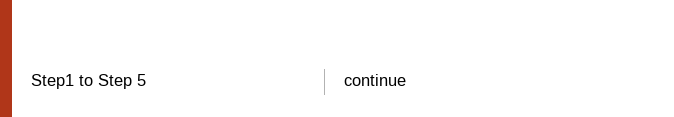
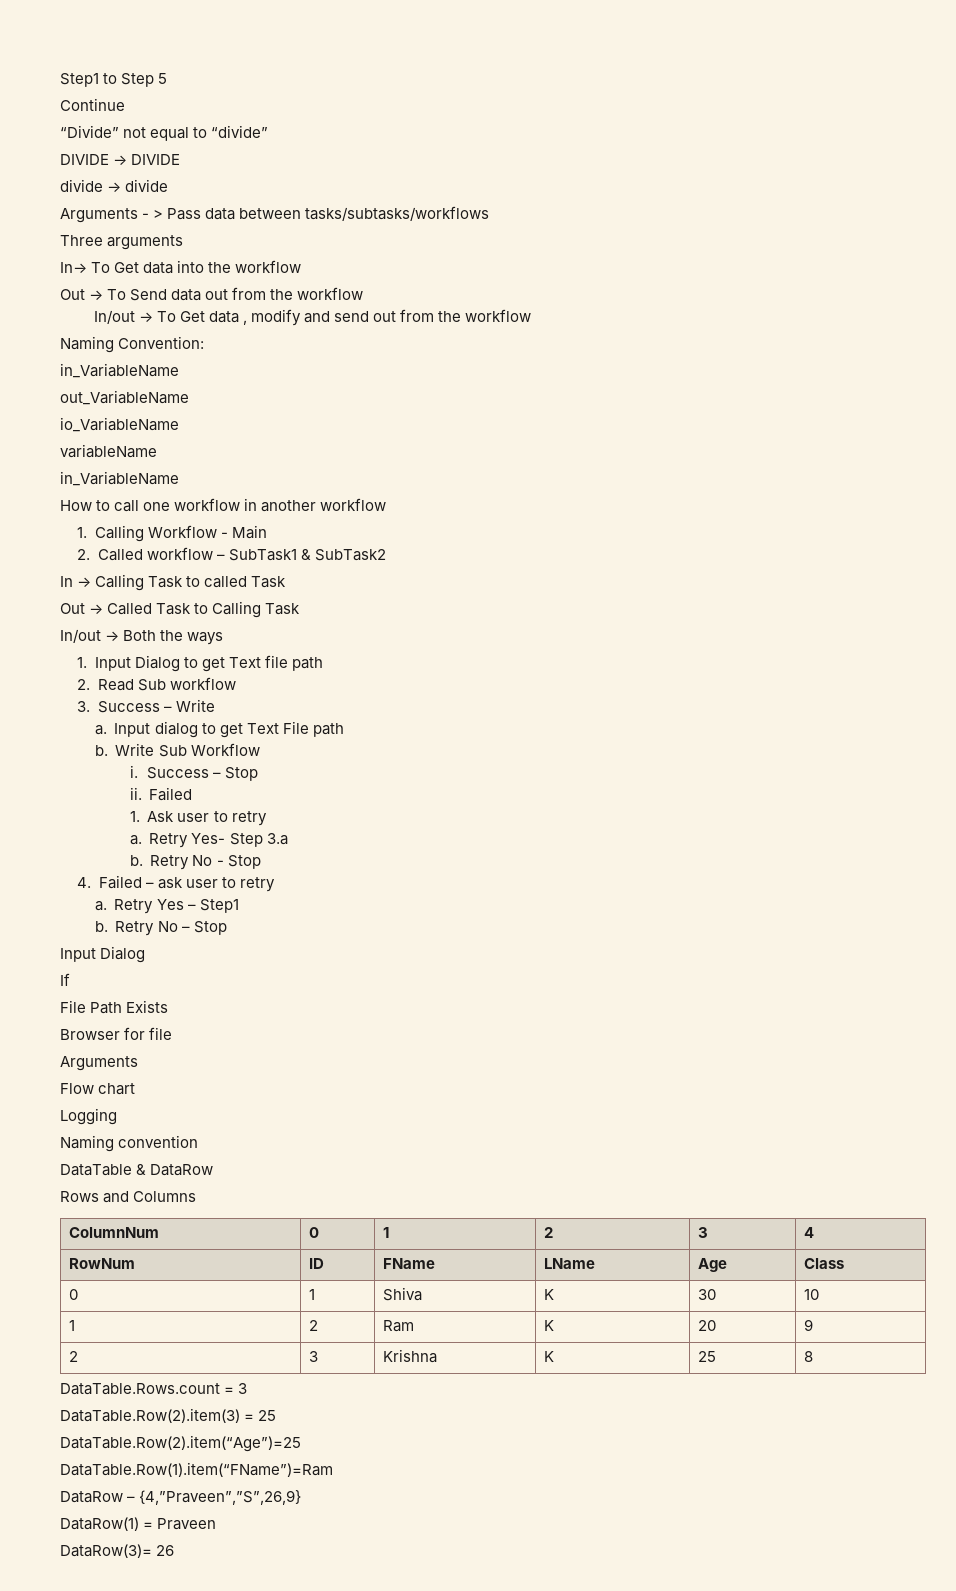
[344,74,406,86] continue -> [60,98,125,111] [60,125,269,141] [60,154,181,165] [60,179,169,192] [60,206,490,223] [60,235,184,250] [60,260,302,274] [60,287,364,301] [93,309,532,326] [60,336,205,353] [60,363,179,378] [60,390,189,405] [60,417,179,432] [60,444,157,458] [60,471,179,486] [60,498,387,512] [77,525,268,542] [77,547,387,561] [60,574,287,591] [60,601,301,618] [60,629,224,645] [77,655,324,672] [77,677,237,691] [77,699,216,713] [94,721,344,738] [94,743,260,757] [129,765,259,781] [129,787,193,801] [129,811,267,826] [129,833,288,848] [129,855,261,870] [77,875,276,892] [94,899,239,914] [94,921,227,936] [60,946,146,963] [60,973,70,986] [60,1000,169,1014] [60,1027,173,1040] [60,1056,138,1071] [60,1083,136,1095] [60,1108,117,1125] [60,1135,199,1152] [60,1164,214,1176] [60,1191,197,1203] [68,1227,159,1238] [308,1227,319,1238] [382,1227,389,1238] [543,1227,553,1238] [697,1227,708,1238] [803,1227,814,1238] [68,1258,135,1269] [308,1258,324,1269] [382,1258,435,1269] [543,1258,595,1269] [697,1258,727,1272] [803,1258,844,1269] [68,1289,78,1300] [308,1289,315,1300] [382,1287,422,1301] [543,1289,554,1300] [697,1289,716,1300] [803,1289,819,1300] [68,1320,75,1331] [308,1320,318,1331] [382,1320,414,1332] [543,1320,554,1331] [697,1320,716,1331] [803,1319,813,1331] [68,1351,78,1362] [308,1351,318,1362] [382,1349,437,1363] [543,1351,554,1362] [697,1351,716,1362] [803,1351,813,1362] [60,1383,248,1395] [60,1408,277,1423] [60,1435,301,1452] [60,1462,333,1477] [60,1490,302,1505] [60,1517,217,1531] [60,1544,175,1558] Continue // “Divide” not equal to “divide” // DIVIDE → DIVIDE // divide → divide // Arguments - > Pass data between tasks/subtasks/workflows // Three arguments // In→ To Get data into the workflow // Out → To Send data out from the workflow // In/out → To Get data , modify and send out from the workflow // Naming Convention: // in_VariableName // out_VariableName // io_VariableName // variableName // in_VariableName // How to call one workflow in another workflow // 1. Calling Workflow - Main // 2. Called workflow – SubTask1 & SubTask2 // In → Calling Task to called Task // Out → Called Task to Calling Task // In/out → Both the ways // 1. Input Dialog to get Text file path // 2. Read Sub workflow // 3. Success – Write // a. Input dialog to get Text File path // b. Write Sub Workflow // i. Success – Stop // ii. Failed // 1. Ask user to retry // a. Retry Yes- Step 3.a // b. Retry No - Stop // 4. Failed – ask user to retry // a. Retry Yes – Step1 // b. Retry No – Stop // Input Dialog // If // File Path Exists // Browser for file // Arguments // Flow chart // Logging // Naming convention // DataTable & DataRow // Rows and Columns // ColumnNum | 0 | 1 | 2 | 3 | 4 // RowNum | ID | FName | LName | Age | Class // 0 | 1 | Shiva | K | 30 | 10 // 1 | 2 | Ram | K | 20 | 9 // 2 | 3 | Krishna | K | 25 | 8 // DataTable.Rows.count = 3 // DataTable.Row(2).item(3) = 25 // DataTable.Row(2).item(“Age”)=25 // DataTable.Row(1).item(“FName”)=Ram // DataRow – {4,”Praveen”,”S”,26,9} // DataRow(1) = Praveen // DataRow(3)= 26

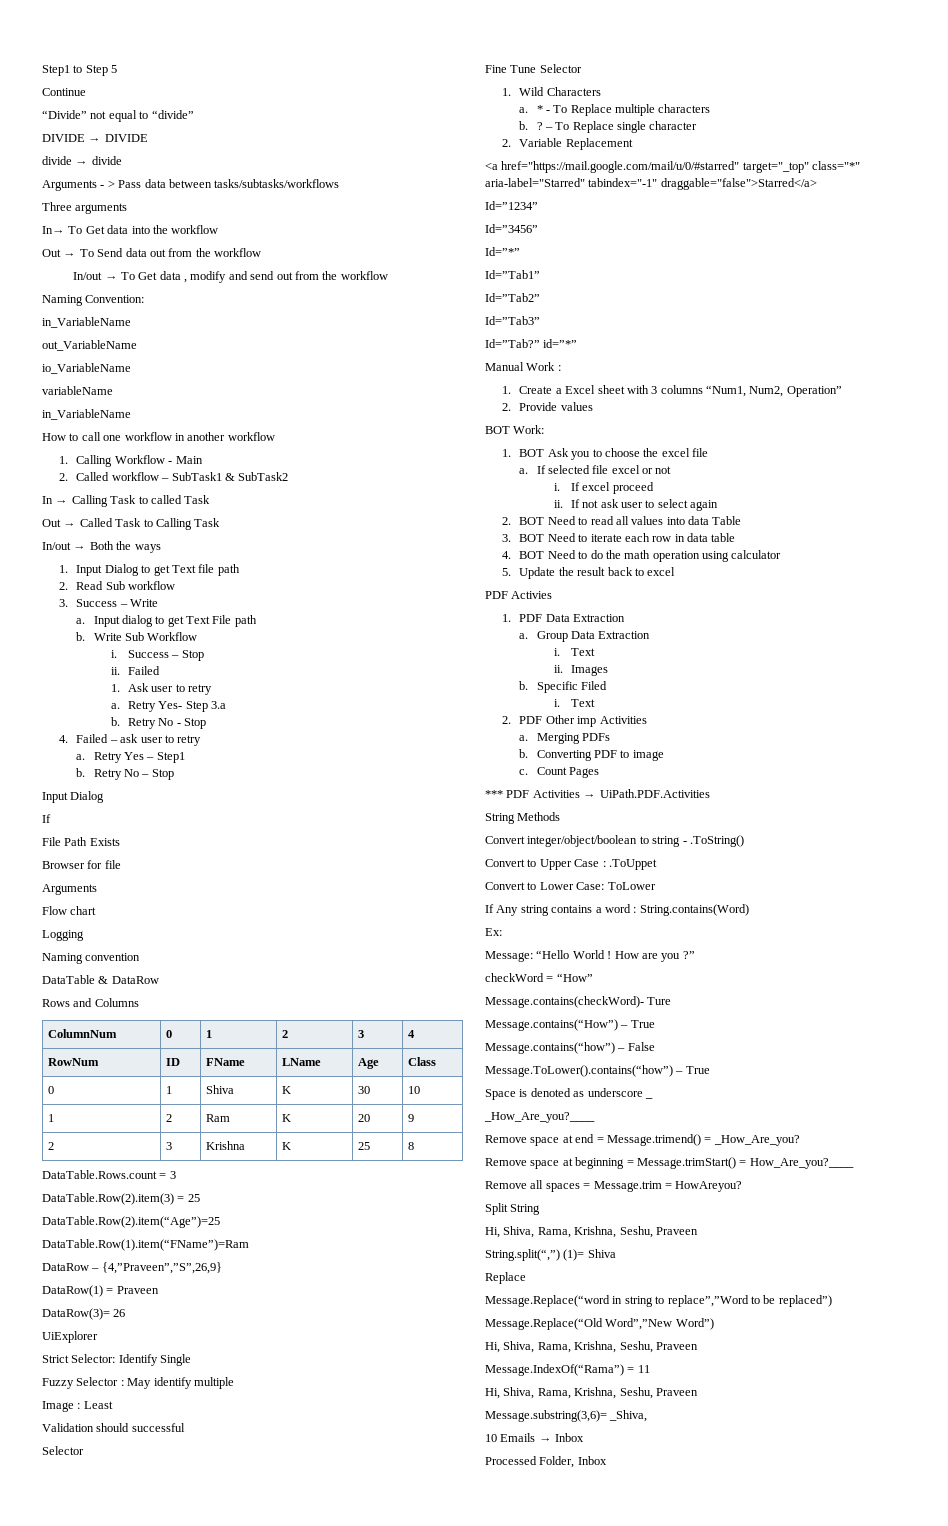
(175, 1550) none -> [42,1331,98,1343] [42,1354,192,1366] [42,1377,234,1389] [42,1401,113,1412] [42,1423,185,1432] [42,1446,84,1455] [485,64,582,73] [502,87,601,96] [519,104,711,116] [519,121,698,133] [502,138,633,150] [485,161,861,173] [485,178,817,190] [485,201,538,210] [485,224,538,233] [485,247,520,256] [485,270,540,279] [485,293,540,302] [485,316,540,325] [485,339,578,348] [485,362,561,371] [502,385,842,397] [502,402,593,411] [485,425,545,434] [502,448,708,460] [519,465,672,474] [553,482,654,494] [553,499,719,511] [502,516,742,525] [502,533,736,542] [502,550,782,562] [502,567,676,579] [485,591,553,599] [502,614,626,622] [519,631,651,642] [553,648,595,656] [553,665,608,676] [519,681,607,693] [553,699,595,707] [502,715,647,727] [519,733,610,744] [519,749,664,761] [519,767,599,778] [485,789,710,798] [485,812,561,824] [485,835,744,847] [485,859,657,870] [485,882,656,890] [485,904,749,916] [485,928,502,936] [485,950,695,962] [485,973,593,982] [485,996,672,1008] [485,1019,655,1031] [485,1042,655,1054] [485,1065,710,1077] [485,1088,643,1100] [644,1097,653,1099] [484,1112,595,1123] [485,1134,800,1146] [485,1157,854,1169] [485,1180,743,1192] [485,1203,541,1215] [485,1226,698,1238] [485,1249,616,1261] [485,1272,526,1284] [485,1295,832,1307] [485,1318,714,1330] [485,1341,698,1353] [485,1364,650,1376] [485,1387,698,1399] [485,1410,648,1422] [485,1433,585,1442] [485,1456,607,1468] // UiExplorer // Strict Selector: Identify Single // Fuzzy Selector : May identify multiple // Image : Least // Validation should successful // Selector // Fine Tune Selector // 1. Wild Characters // a. * - To Replace multiple characters // b. ? – To Replace single character // 2. Variable Replacement // <a href="https://mail.google.com/mail/u/0/#starred" target="_top" class="*" aria-label="Starred" tabindex="-1" draggable="false">Starred</a> // Id=”1234” // Id=”3456” // Id=”*” // Id=”Tab1” // Id=”Tab2” // Id=”Tab3” // Id=”Tab?” id=”*” // Manual Work : // 1. Create a Excel sheet with 3 columns “Num1, Num2, Operation” // 2. Provide values // BOT Work: // 1. BOT Ask you to choose the excel file // a. If selected file excel or not // i. If excel proceed // ii. If not ask user to select again // 2. BOT Need to read all values into data Table // 3. BOT Need to iterate each row in data table // 4. BOT Need to do the math operation using calculator // 5. Update the result back to excel // PDF Activies // 1. PDF Data Extraction // a. Group Data Extraction // i. Text // ii. Images // b. Specific Filed // i. Text // 2. PDF Other imp Activities // a. Merging PDFs // b. Converting PDF to image // c. Count Pages // *** PDF Activities → UiPath.PDF.Activities // String Methods // Convert integer/object/boolean to string - .ToString() // Convert to Upper Case : .ToUppet // Convert to Lower Case: ToLower // If Any string contains a word : String.contains(Word) // Ex: // Message: “Hello World ! How are you ?” // checkWord = “How” // Message.contains(checkWord)- Ture // Message.contains(“How”) – True // Message.contains(“how”) – False // Message.ToLower().contains(“how”) – True // Space is denoted as underscore _ // _How_Are_you?____ // Remove space at end = Message.trimend() = _How_Are_you? // Remove space at beginning = Message.trimStart() = How_Are_you?____ // Remove all spaces = Message.trim = HowAreyou? // Split String // Hi, Shiva, Rama, Krishna, Seshu, Praveen // String.split(“,”) (1)= Shiva // Replace // Message.Replace(“word in string to replace”,”Word to be replaced”) // Message.Replace(“Old Word”,”New Word”) // Hi, Shiva, Rama, Krishna, Seshu, Praveen // Message.IndexOf(“Rama”) = 11 // Hi, Shiva, Rama, Krishna, Seshu, Praveen // Message.substring(3,6)= _Shiva, // 10 Emails → Inbox // Processed Folder, Inbox

